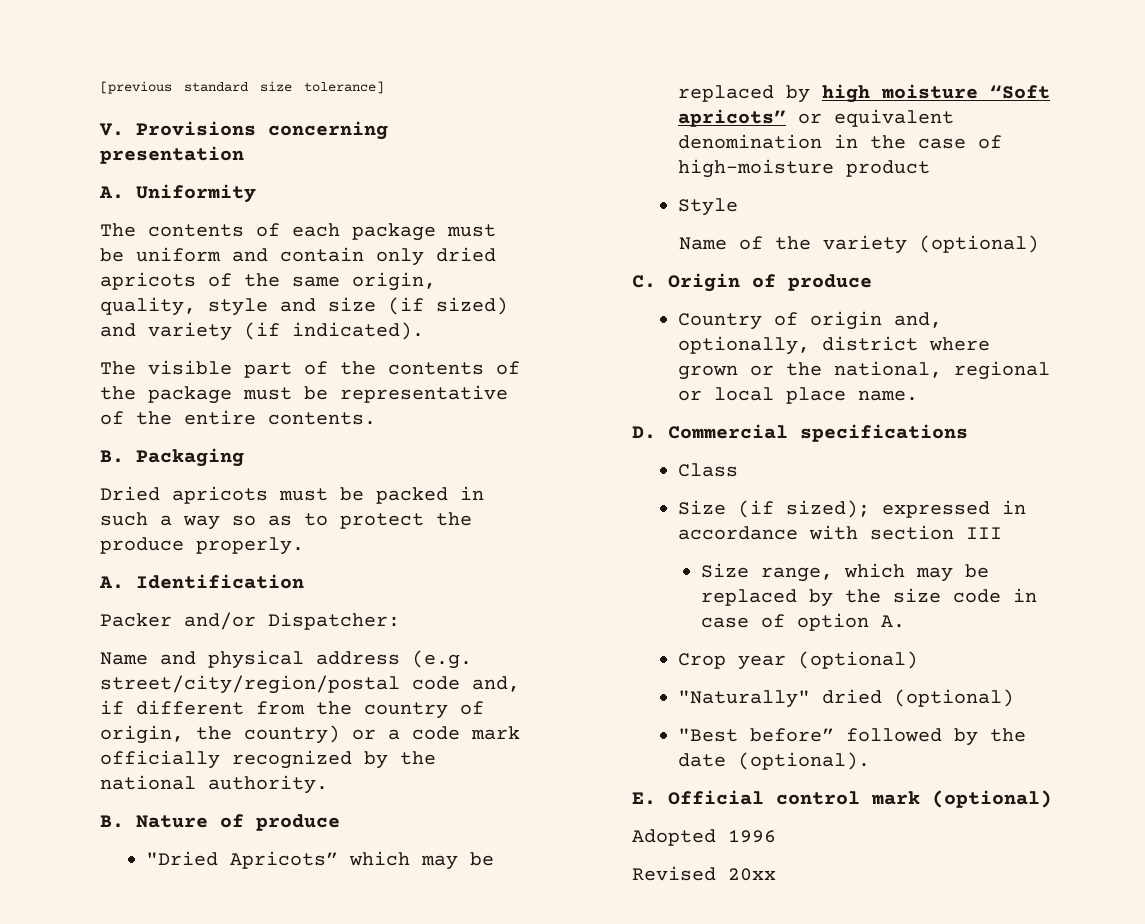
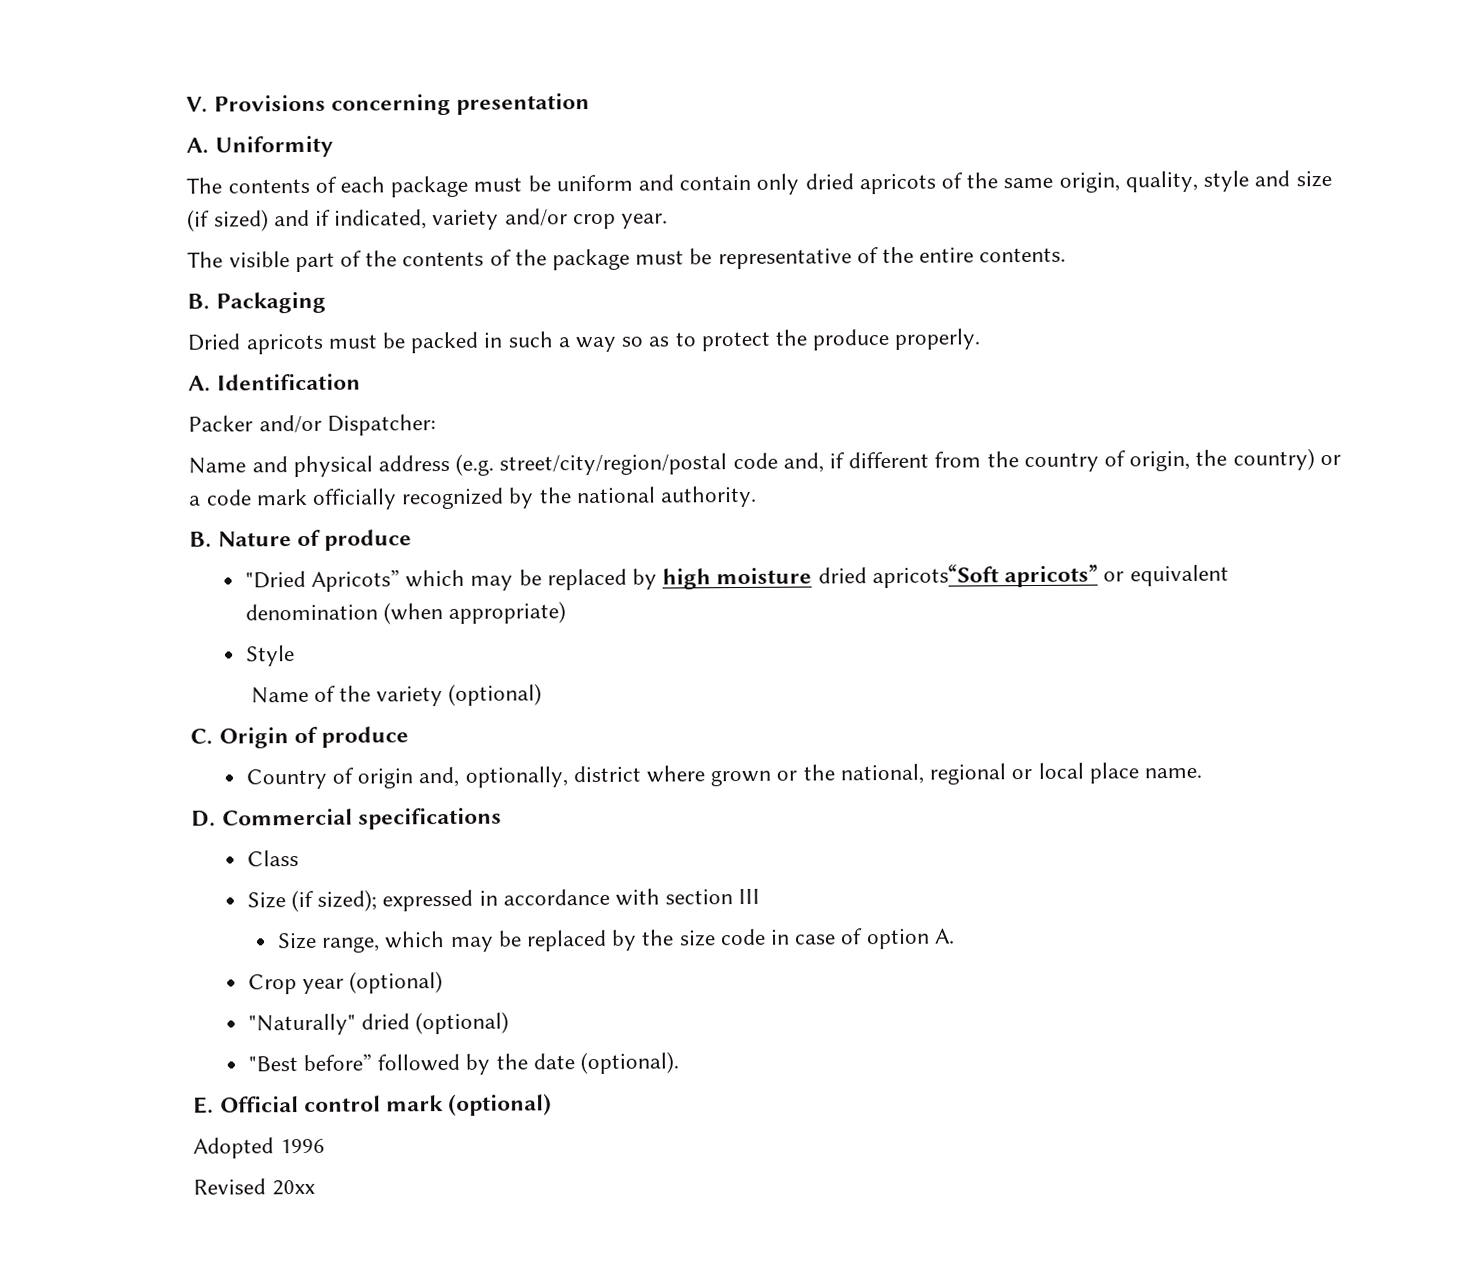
[100,81,385,94] [previous standard size tolerance] // -> (186, 104) none
[148,322,425,341] variety (if indicated). -> [314,208,668,231] if indicated, variety and/or crop year.
[989,85,1050,99] “Soft -> [817,564,999,589] dried apricots“Soft
[833,134,1002,149] [677,159,930,178] in the case of high-moisture product -> [382,601,567,625] (when appropriate)

